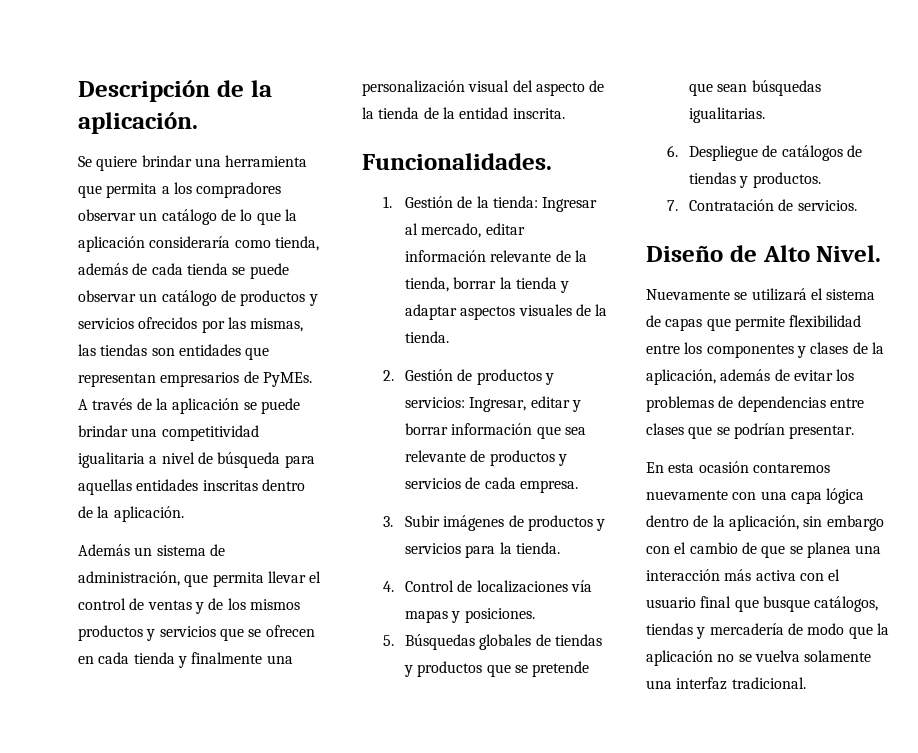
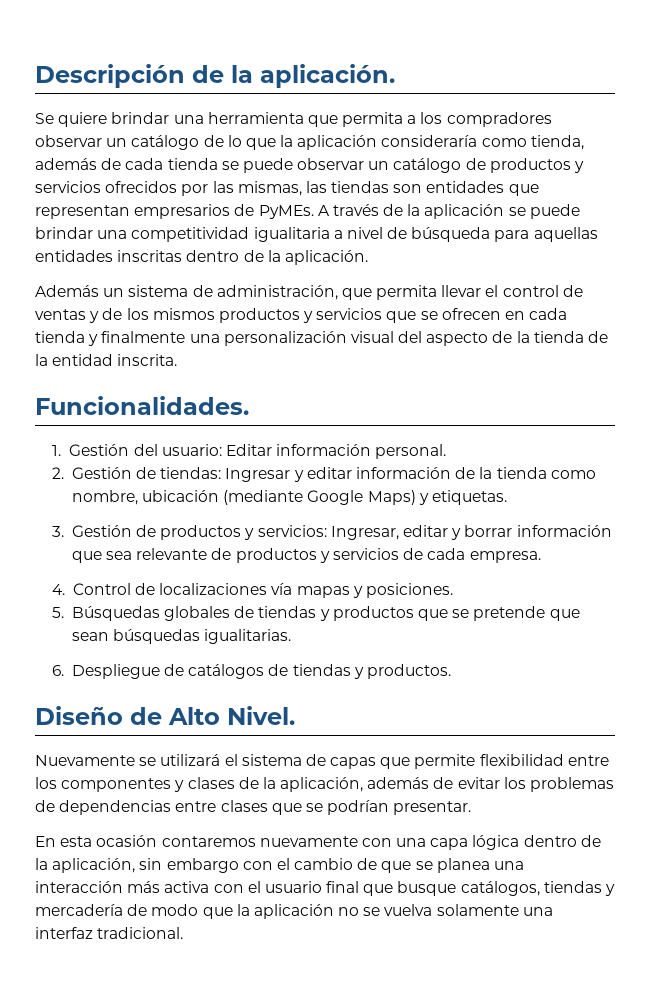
[457,196,598,212] [404,223,525,238] [404,250,587,262] [404,277,570,293] [404,304,608,320] [404,331,449,343] [383,370,395,381] de la tienda: Ingresar al mercado, editar información relevante de la tienda, borrar la tienda y adaptar aspectos visuales de la tienda. // 2. -> [133,444,447,459] [52,467,596,482] [71,490,508,505] [52,526,65,537] del usuario: Editar información personal. // 2. Gestión de tiendas: Ingresar y editar información de la tienda como nombre, ubicación (mediante Google Maps) y etiquetas. // 3.
[383,515,606,531] [404,542,560,558] // 3. Subir imágenes de productos y servicios para la tienda. -> (541, 557) none
[667,199,857,211] // 7. Contratación de servicios. -> (452, 671) none

